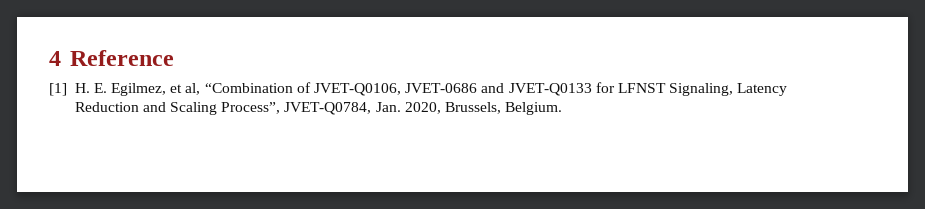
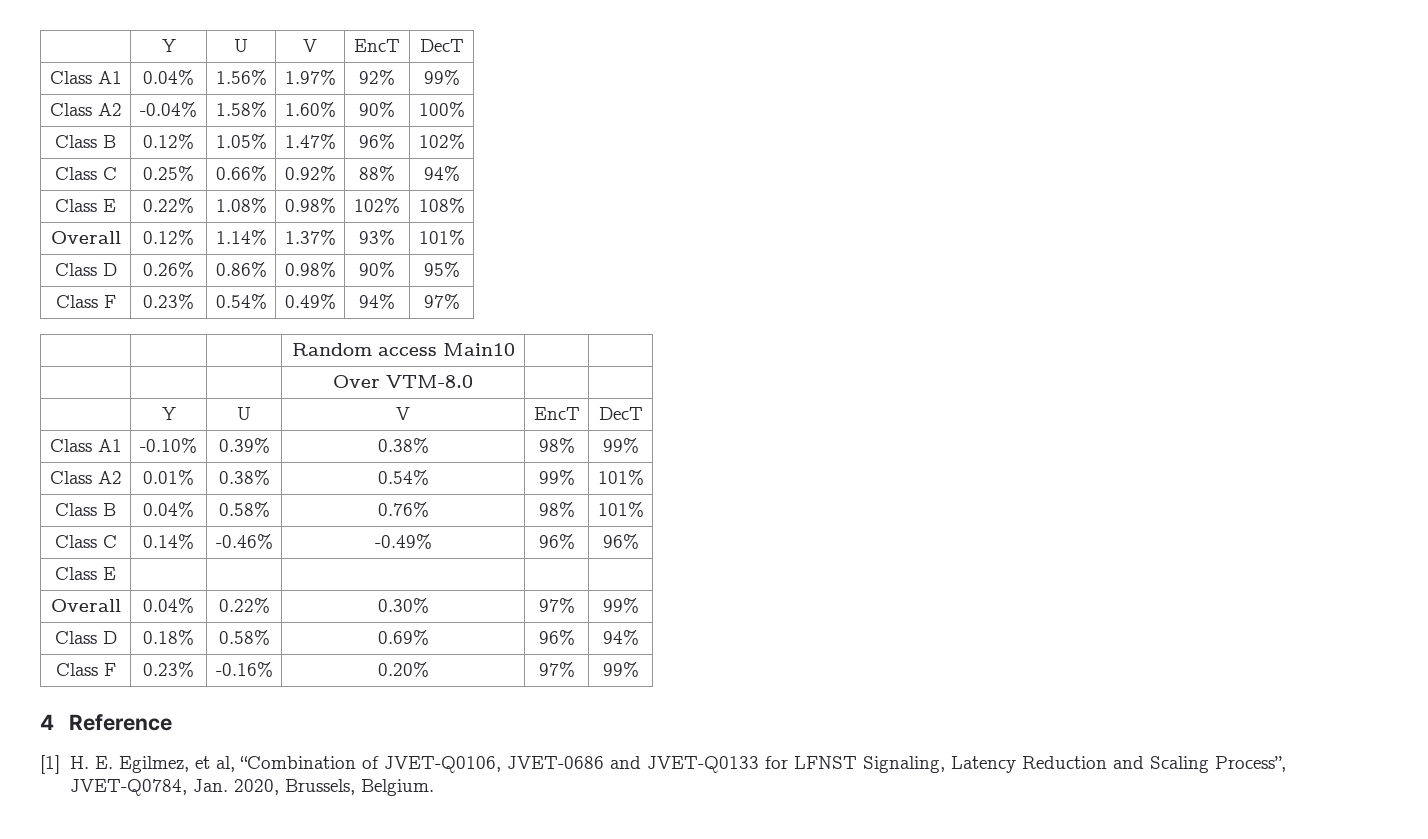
(49, 58) none -> [161,39,176,52] [234,39,249,52] [303,39,317,52] [354,39,400,52] [419,39,464,52] [49,71,122,84] [143,70,194,85] [215,70,267,85] [284,70,336,85] [359,70,395,85] [423,70,460,85] [49,103,122,116] [140,102,197,117] [215,102,267,117] [284,102,336,117] [359,102,395,117] [418,102,465,117] [55,135,116,148] [143,134,194,149] [215,134,267,149] [284,134,336,149] [359,134,395,149] [418,134,465,149] [54,167,117,180] [143,166,194,181] [215,166,267,181] [284,166,336,181] [359,166,395,181] [423,166,460,181] [55,199,116,212] [143,198,194,213] [215,198,267,213] [284,198,336,213] [354,198,400,213] [418,198,465,213] [50,231,121,244] [143,230,194,245] [215,230,267,245] [284,230,336,245] [359,230,395,245] [418,230,465,245] [54,263,117,276] [143,262,194,277] [215,262,267,277] [284,262,336,277] [359,262,395,277] [423,262,460,277] [55,295,116,308] [143,294,194,309] [215,294,267,309] [284,294,336,309] [359,294,395,309] [423,294,460,309] [291,343,515,356] [333,375,473,388] [161,407,176,420] [237,407,252,420] [396,407,410,420] [533,407,580,420] [598,407,643,420] [49,439,122,452] [140,438,197,453] [218,438,270,453] [377,438,429,453] [538,438,575,453] [602,438,639,453] [49,471,122,484] [143,470,194,485] [218,470,270,485] [377,470,429,485] [538,470,575,485] [597,470,644,485] [55,503,116,516] [143,502,194,517] [218,502,270,517] [377,502,429,517] [538,502,575,517] [597,502,644,517] [54,535,117,548] [143,534,194,549] [215,534,273,549] [374,534,432,549] [538,534,575,549] [602,534,639,549] [55,567,116,580] [50,599,121,612] [143,598,194,613] [218,598,270,613] [377,598,429,613] [538,598,575,613] [602,598,639,613] [54,631,117,644] [143,630,194,645] [218,630,270,645] [377,630,429,645] [538,630,575,645] [602,630,639,645] [55,663,116,676] [143,662,194,677] [215,662,273,677] [377,662,429,677] [538,662,575,677] [602,662,639,677] | Y | U | V | EncT | DecT // Class A1 | 0.04% | 1.56% | 1.97% | 92% | 99% // Class A2 | -0.04% | 1.58% | 1.60% | 90% | 100% // Class B | 0.12% | 1.05% | 1.47% | 96% | 102% // Class C | 0.25% | 0.66% | 0.92% | 88% | 94% // Class E | 0.22% | 1.08% | 0.98% | 102% | 108% // Overall | 0.12% | 1.14% | 1.37% | 93% | 101% // Class D | 0.26% | 0.86% | 0.98% | 90% | 95% // Class F | 0.23% | 0.54% | 0.49% | 94% | 97% // | | | Random access Main10 | | // | | | Over VTM-8.0 | | // | Y | U | V | EncT | DecT // Class A1 | -0.10% | 0.39% | 0.38% | 98% | 99% // Class A2 | 0.01% | 0.38% | 0.54% | 99% | 101% // Class B | 0.04% | 0.58% | 0.76% | 98% | 101% // Class C | 0.14% | -0.46% | -0.49% | 96% | 96% // Class E | | | | | // Overall | 0.04% | 0.22% | 0.30% | 97% | 99% // Class D | 0.18% | 0.58% | 0.69% | 96% | 94% // Class F | 0.23% | -0.16% | 0.20% | 97% | 99% //

